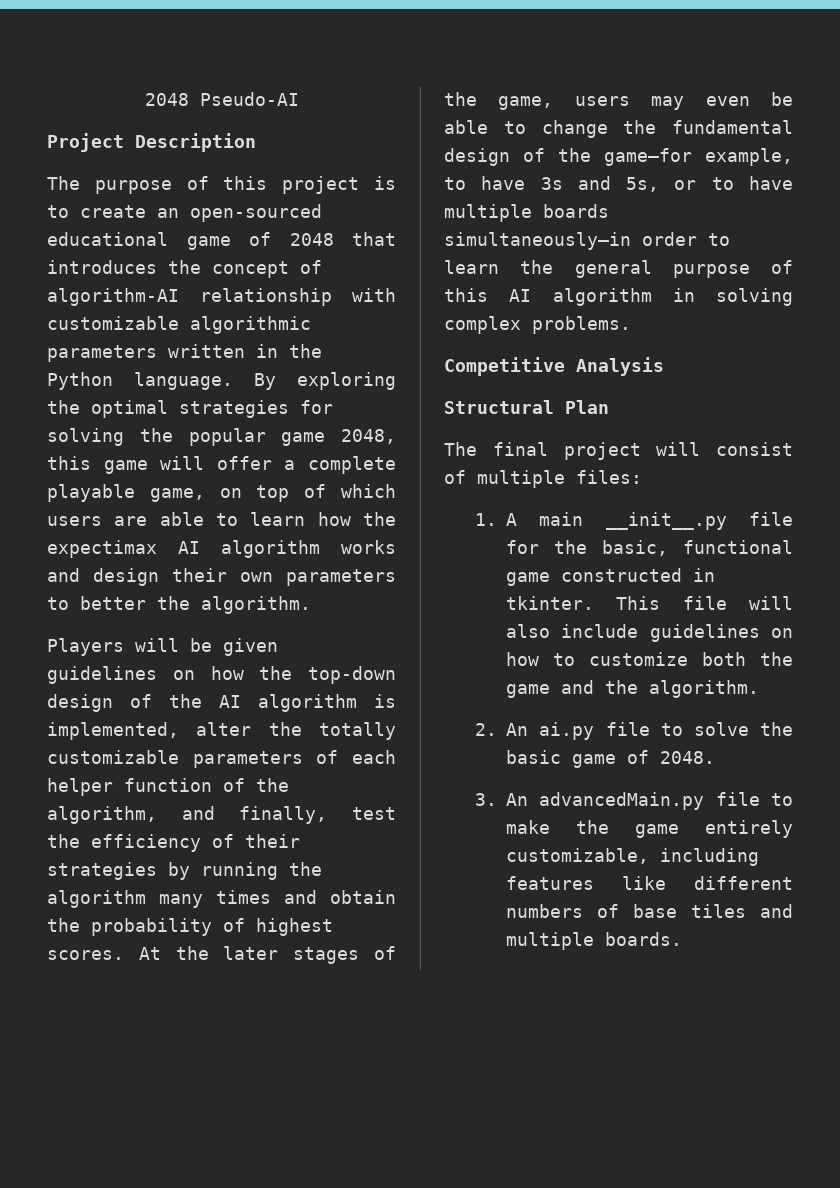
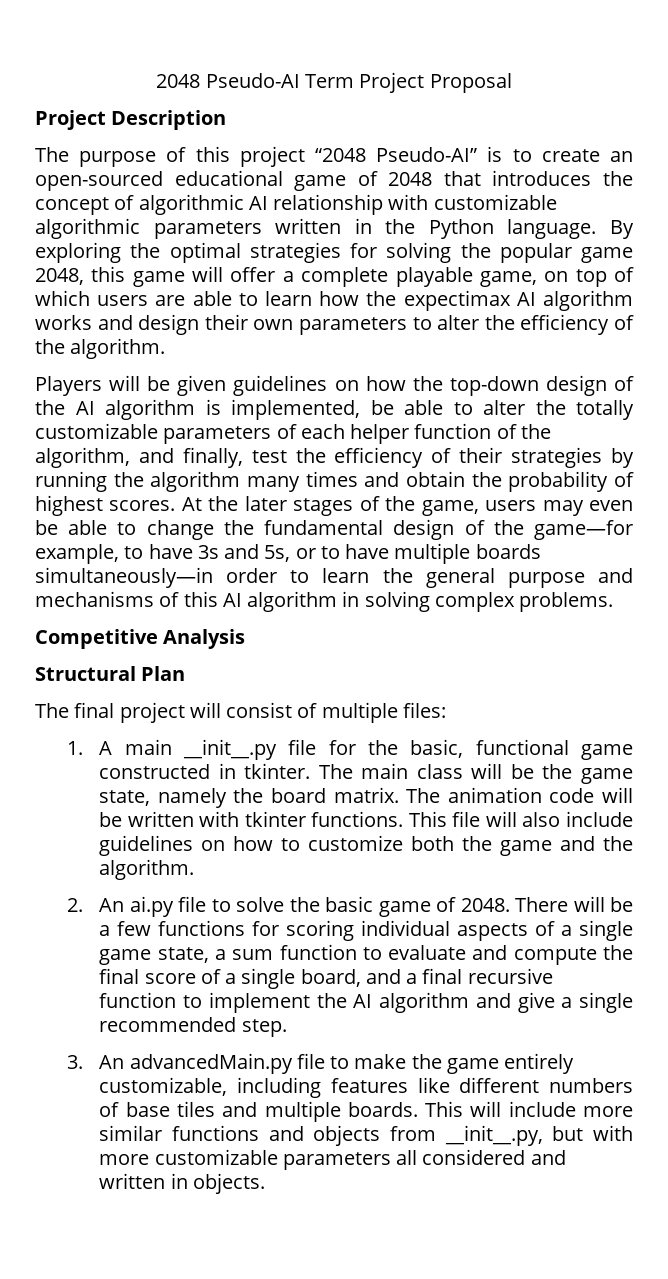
(299, 99) none -> [305,72,512,93] Term Project Proposal
(360, 185) none -> [315,147,478,162] “2048 Pseudo-AI”
[47,288,179,306] algorithm-AI -> [138,194,268,215] algorithmic AI
[80,596,146,610] better -> [437,314,635,335] alter the efficiency of
(179, 731) none -> [370,400,473,415] be able to
(750, 271) none -> [598,568,633,583] [35,591,154,607] and mechanisms
(595, 603) none -> [318,763,633,784] [99,787,633,808] [99,811,404,827] The main class will be the game state, namely the board matrix. The animation code will be written with tkinter functions.
(716, 757) none -> [515,896,633,912] [99,920,634,941] [99,944,633,965] [99,968,553,989] [99,992,633,1013] [99,1017,287,1037] There will be a few functions for scoring individual aspects of a single game state, a sum function to evaluate and compute the final score of a single board, and a final recursive function to implement the AI algorithm and give a single recommended step.
(683, 939) none -> [425,1101,633,1117] [99,1125,633,1146] [99,1149,566,1170] [99,1173,265,1194] This will include more similar functions and objects from __init__.py, but with more customizable parameters all considered and written in objects.

